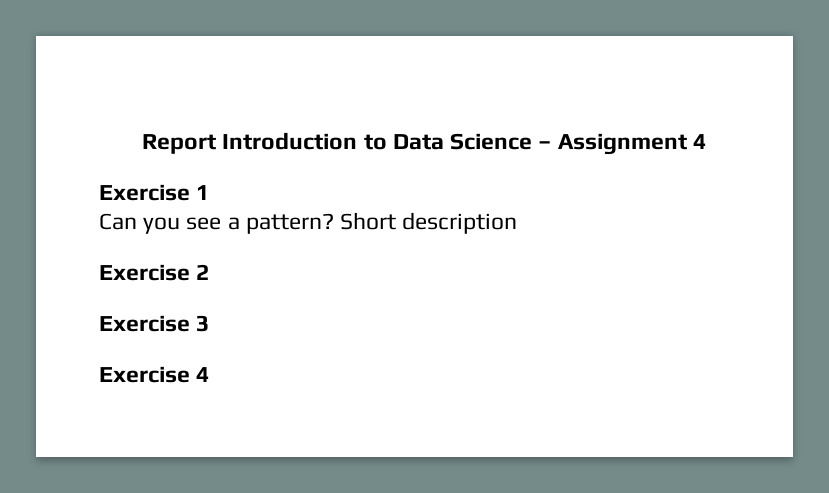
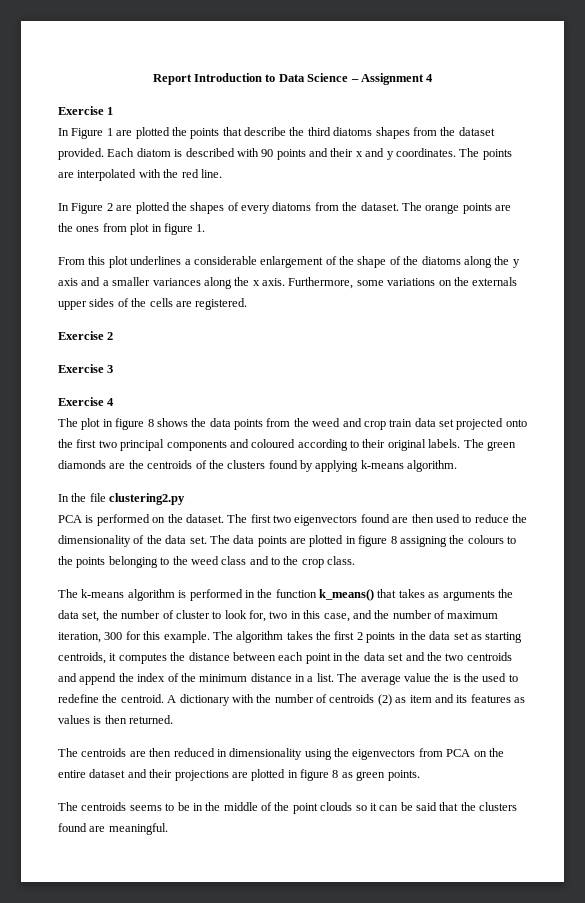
[99,212,518,234] Can you see a pattern? Short description -> [58,127,495,139] [58,148,512,160] [58,169,222,181] [58,202,511,214] [58,223,206,235] [58,256,520,268] [58,277,518,289] [58,298,248,310] In Figure 1 are plotted the points that describe the third diatoms shapes from the dataset provided. Each diatom is described with 90 points and their x and y coordinates. The points are interpolated with the red line. // In Figure 2 are plotted the shapes of every diatoms from the dataset. The orange points are the ones from plot in figure 1. // From this plot underlines a considerable enlargement of the shape of the diatoms along the y axis and a smaller variances along the x axis. Furthermore, some variations on the externals upper sides of the cells are registered.
(210, 374) none -> [58,418,527,430] [58,439,516,451] [58,460,458,472] [58,493,186,505] [58,514,527,526] [58,535,516,547] [58,556,356,568] [58,589,513,601] [58,610,499,622] [58,631,523,643] [58,652,512,664] [58,673,518,685] [58,694,525,706] [58,715,174,724] [58,748,504,760] [58,769,420,781] [58,802,518,814] [58,823,168,835] // The plot in figure 8 shows the data points from the weed and crop train data set projected onto the first two principal components and coloured according to their original labels. The green diamonds are the centroids of the clusters found by applying k-means algorithm. // In the file clustering2.py // PCA is performed on the dataset. The first two eigenvectors found are then used to reduce the dimensionality of the data set. The data points are plotted in figure 8 assigning the colours to the points belonging to the weed class and to the crop class. // The k-means algorithm is performed in the function k_means() that takes as arguments the data set, the number of cluster to look for, two in this case, and the number of maximum iteration, 300 for this example. The algorithm takes the first 2 points in the data set as starting centroids, it computes the distance between each point in the data set and the two centroids and append the index of the minimum distance in a list. The average value the is the used to redefine the centroid. A dictionary with the number of centroids (2) as item and its features as values is then returned. // The centroids are then reduced in dimensionality using the eigenvectors from PCA on the entire dataset and their projections are plotted in figure 8 as green points. // The centroids seems to be in the middle of the point clouds so it can be said that the clusters found are meaningful.

